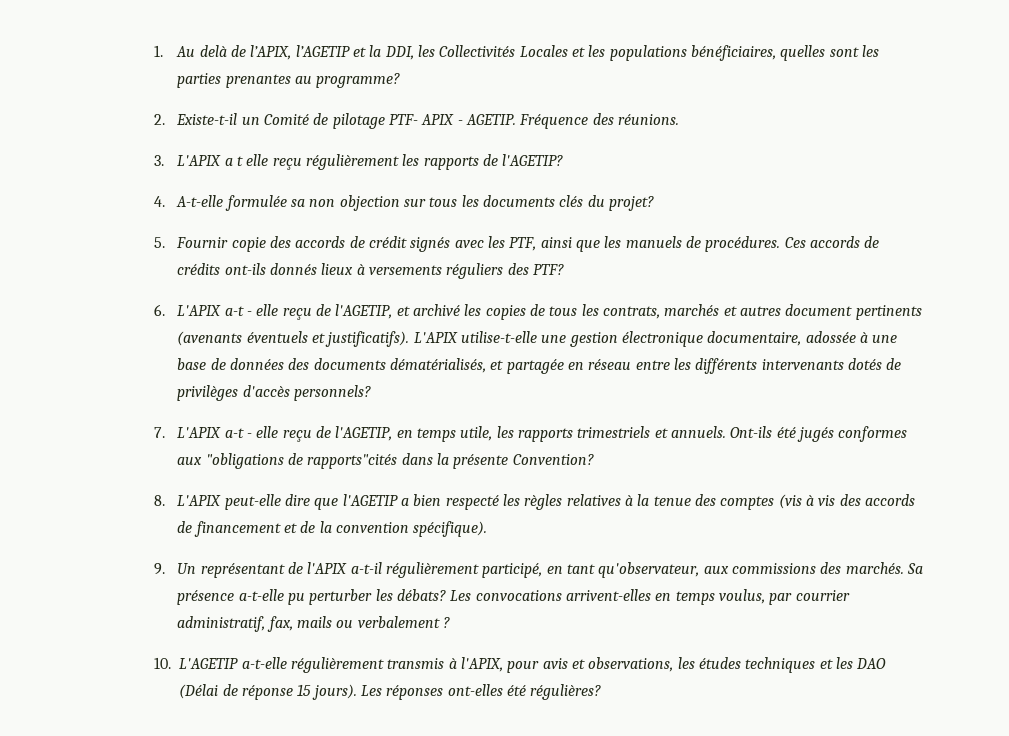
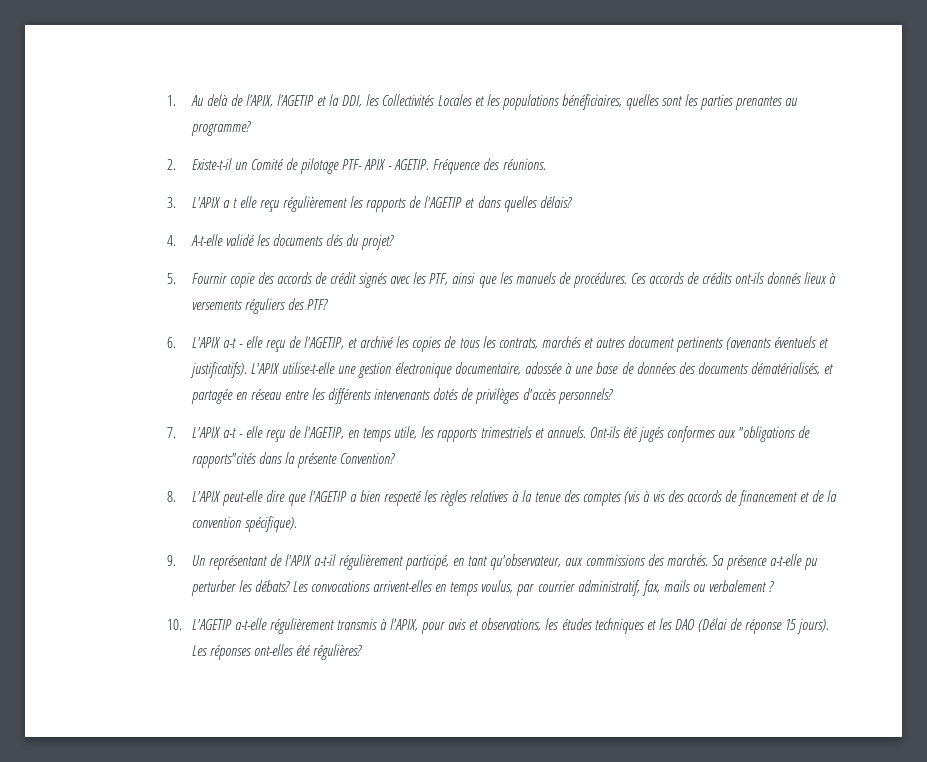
[502,154,564,166] [154,195,458,211] l'AGETIP? // 4. A-t-elle formulée sa non objection sur tous -> [424,196,572,212] [166,234,256,246] l'AGETIP et dans quelles délais? // 4. A-t-elle validé

